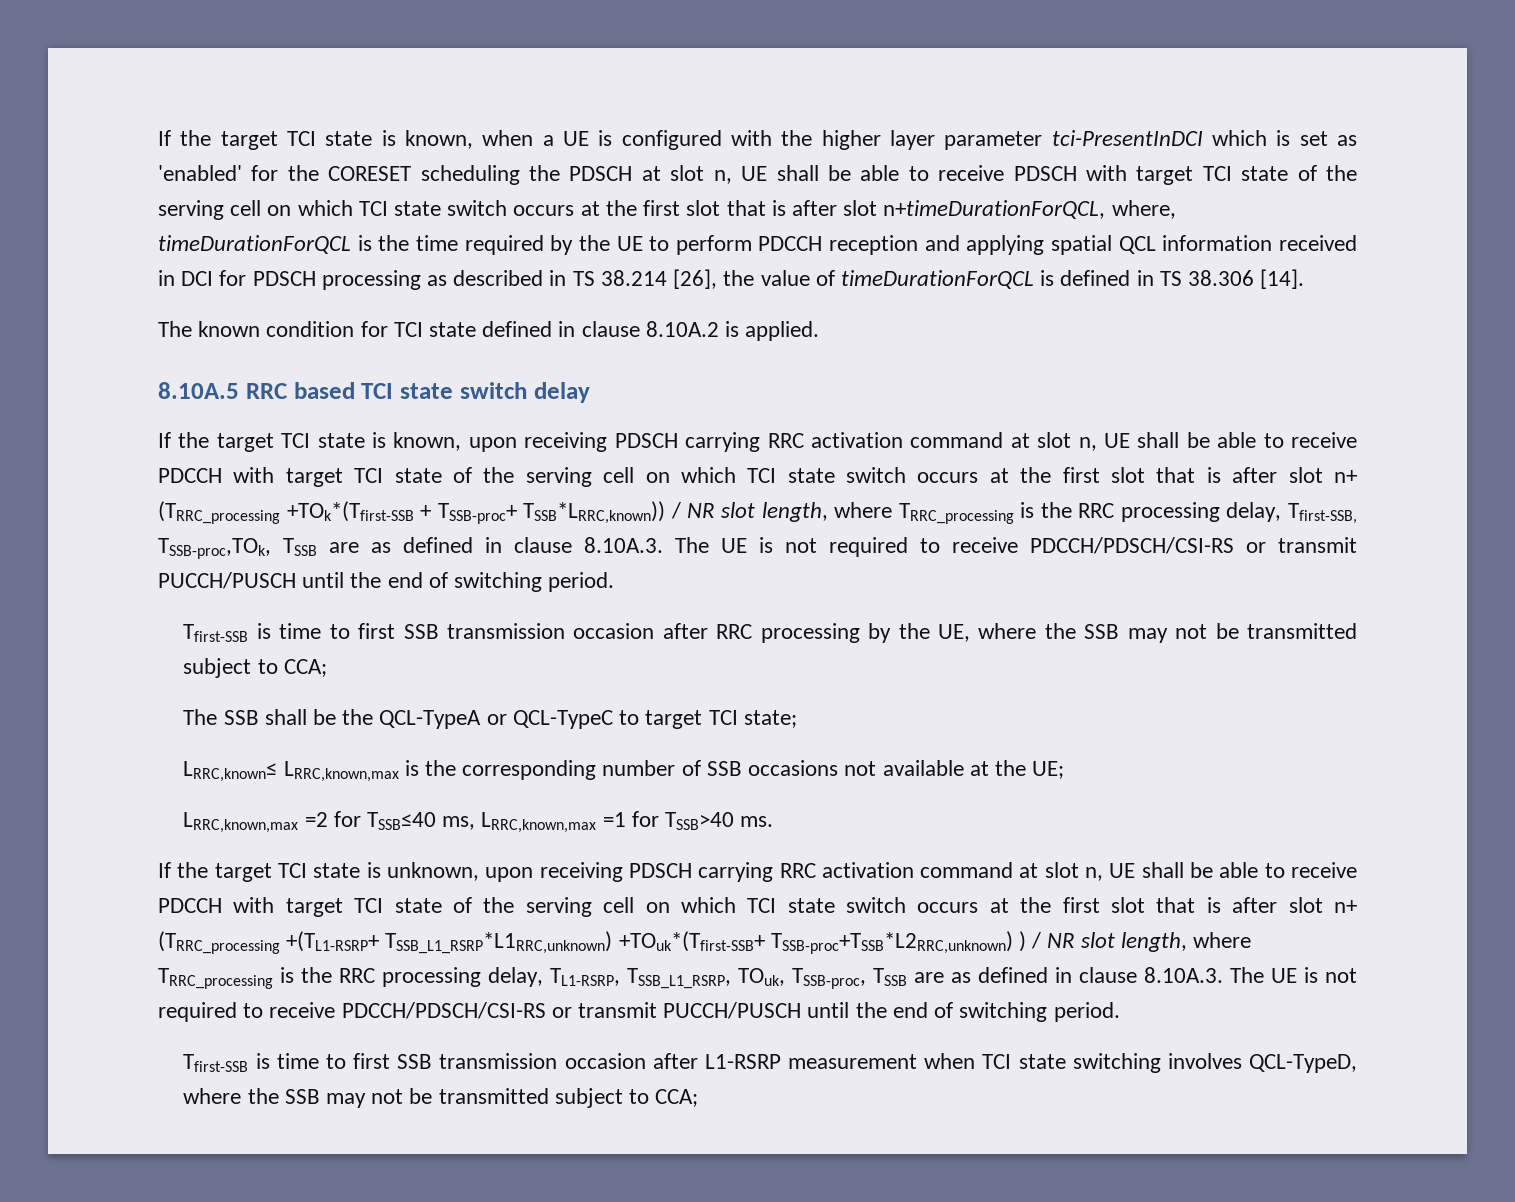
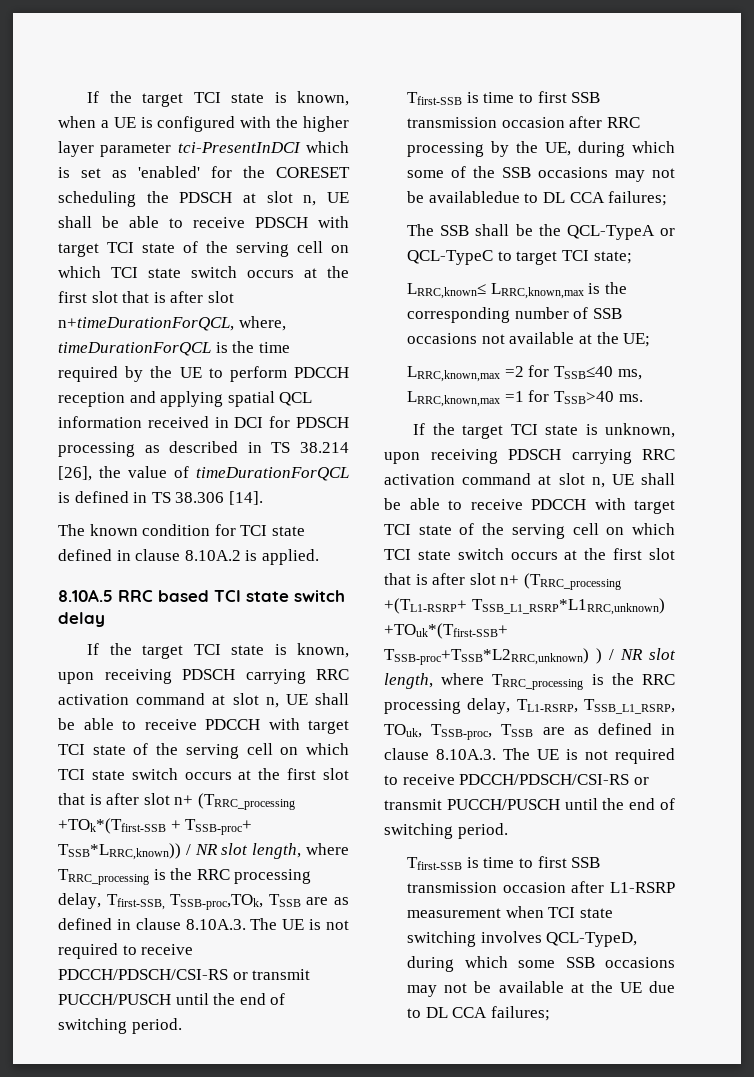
[978,623,1357,643] [183,658,327,678] where the SSB may not be transmitted subject to CCA; -> [578,141,675,157] [407,166,675,182] [407,191,668,206] during which some of the SSB occasions may not be availabledue to DL CCA failures;
[183,1088,699,1108] where the SSB may not be transmitted subject to CCA; -> [407,956,675,972] [407,981,675,997] [407,1006,550,1021] during which some SSB occasions may not be available at the UE due to DL CCA failures;

